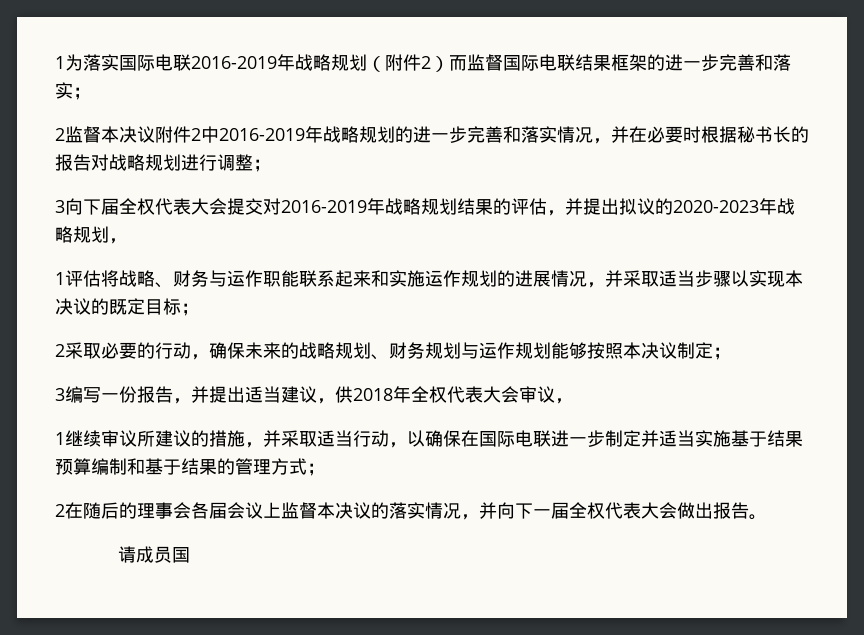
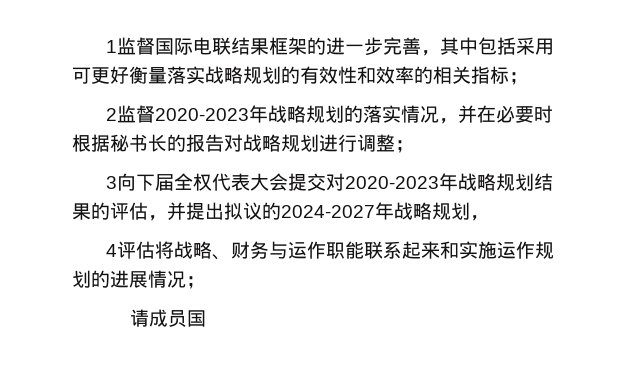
[55,54,467,72] 1为落实国际电联2016-2019年战略规划（附件2）而 -> [106,40,118,53] 1
[755,54,791,71] [55,82,91,100] [55,126,521,143] 和落实； // 2监督本决议附件2中2016-2019年战略规划的进一步完善和 -> [421,37,555,56] [72,66,528,85] [106,105,364,123] ，其中包括采用可更好衡量落实战略规划的有效性和效率的相关指标； // 2监督2020-2023年战略规划的
[281,200,367,213] 2016-2019 -> [345,176,440,189] 2020-2023
[673,200,759,213] 2020-2023 -> [281,205,375,218] 2024-2027
[55,272,65,285] 1 -> [106,244,118,257] 4
[587,270,803,288] [55,298,199,316] [55,342,731,360] [55,386,573,404] [55,430,803,448] [55,458,325,476] [55,502,767,520] ，并采取适当步骤以实现本决议的既定目标； // 2采取必要的行动，确保未来的战略规划、财务规划与运作规划能够按照本决议制定； // 3编写一份报告，并提出适当建议，供2018年全权代表大会审议， // 1继续审议所建议的措施，并采取适当行动，以确保在国际电联进一步制定并适当实施基于结果预算编制和基于结果的管理方式； // 2在随后的理事会各届会议上监督本决议的落实情况，并向下一届全权代表大会做出报告。 -> [186,276,205,289] ；

